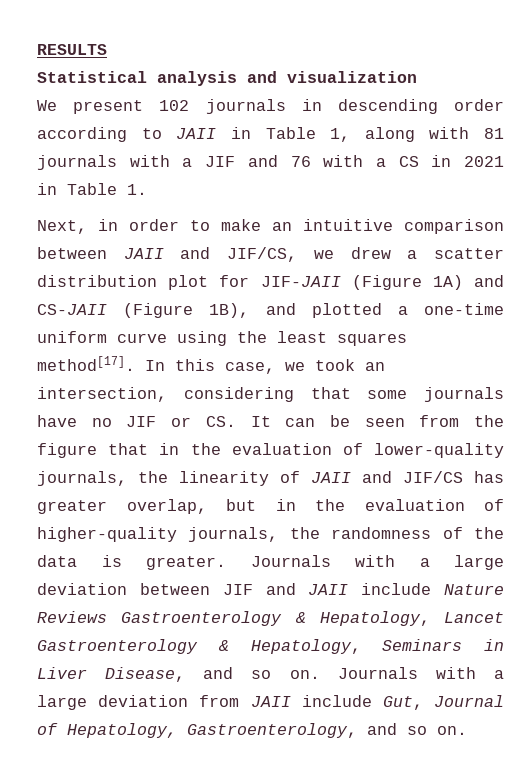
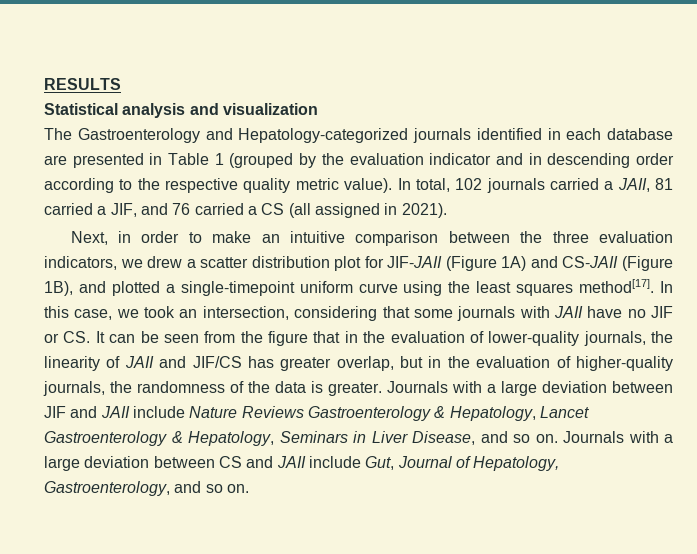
[37,99,286,114] We present 102 journals -> [44,128,673,143] [44,153,523,168] The Gastroenterology and Hepatology-categorized journals identified in each database are presented in Table 1 (grouped by the evaluation indicator and
[176,127,504,142] [37,155,236,170] JAII in Table 1, along with 81 journals with a JIF -> [137,178,673,193] [44,203,137,217] the respective quality metric value). In total, 102 journals carried a JAII, 81 carried a JIF,
[323,155,364,167] with -> [194,203,244,215] carried
[431,155,504,167] [37,183,147,195] in 2021 in Table 1. -> [288,203,447,218] (all assigned in 2021).
[123,247,298,262] JAII and JIF/CS, -> [520,231,673,243] [44,256,117,270] the three evaluation indicators,
[424,303,505,315] one-time -> [180,281,295,296] single-timepoint
(504, 394) none -> [519,306,583,318] with JAII
[199,695,240,707] from -> [153,456,274,468] between CS and

